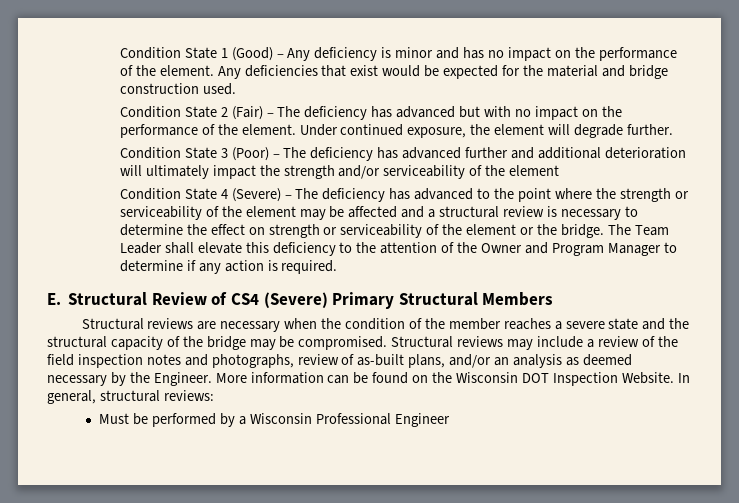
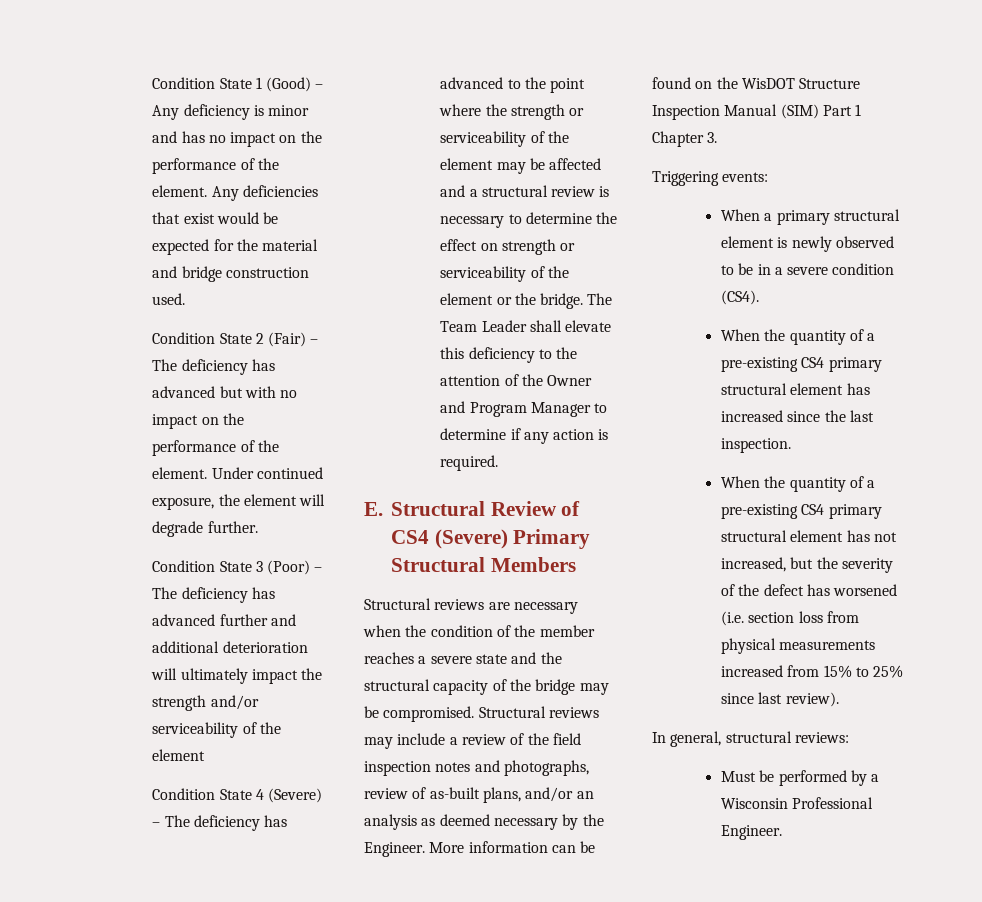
[456,372,674,386] Wisconsin DOT Inspection Website. -> [741,78,861,89] [652,104,862,120] [652,131,718,147] [652,171,769,186] [720,209,900,225] [720,236,894,252] [720,263,895,275] [720,290,759,305] [720,329,876,345] [720,357,882,372] [720,383,870,395] [720,410,874,422] [720,438,791,453] [720,476,876,492] [720,504,882,519] [720,530,897,542] [720,557,893,573] [720,584,898,596] [720,611,859,626] [720,638,876,654] [720,665,904,678] [720,692,839,707] WisDOT Structure Inspection Manual (SIM) Part 1 Chapter 3. // Triggering events: // When a primary structural element is newly observed to be in a severe condition (CS4). // When the quantity of a pre-existing CS4 primary structural element has increased since the last inspection. // When the quantity of a pre-existing CS4 primary structural element has not increased, but the severity of the defect has worsened (i.e. section loss from physical measurements increased from 15% to 25% since last review). //
[394,413,450,427] Engineer -> [720,825,782,840] Engineer.

